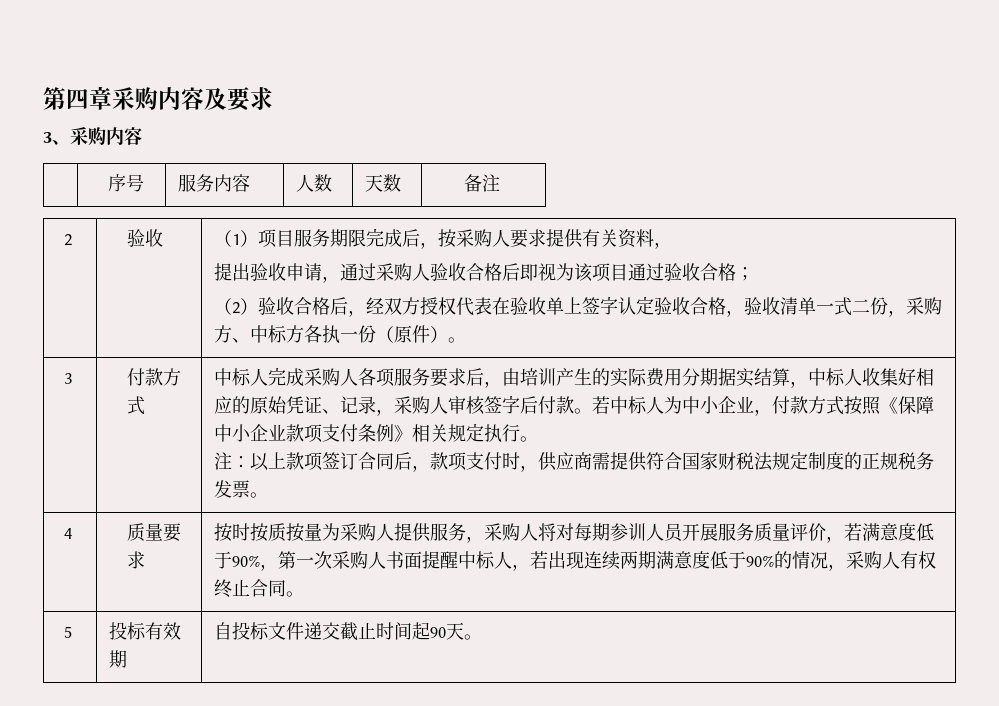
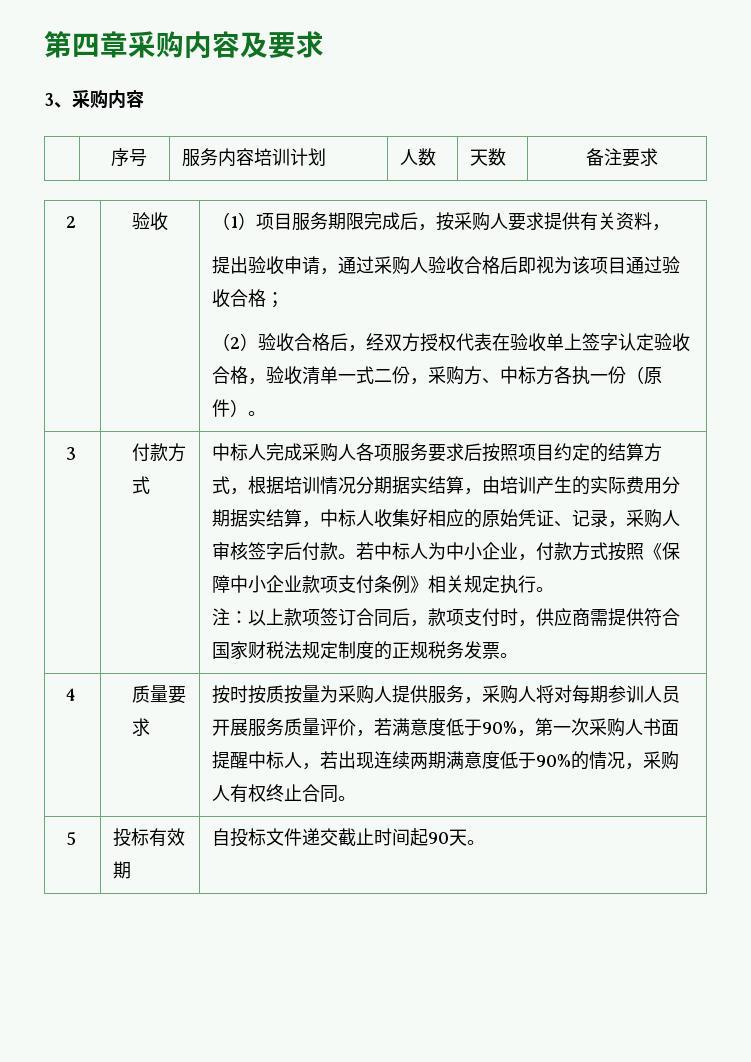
(250, 183) none -> [254,148,327,166] 培训计划
(500, 183) none -> [622,148,659,167] 要求
(484, 377) none -> [482,443,663,462] [212,476,465,495] 按照项目约定的结算方式，根据培训情况分期据实结算

